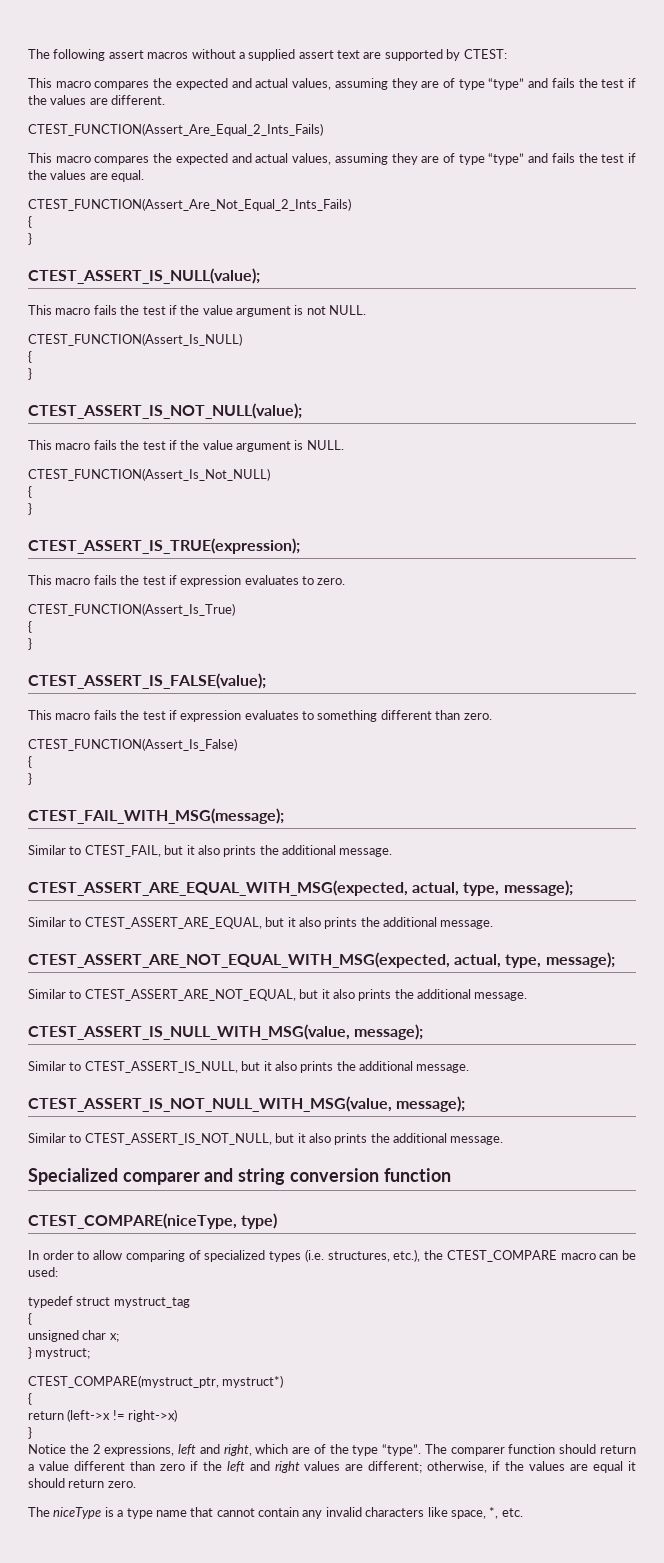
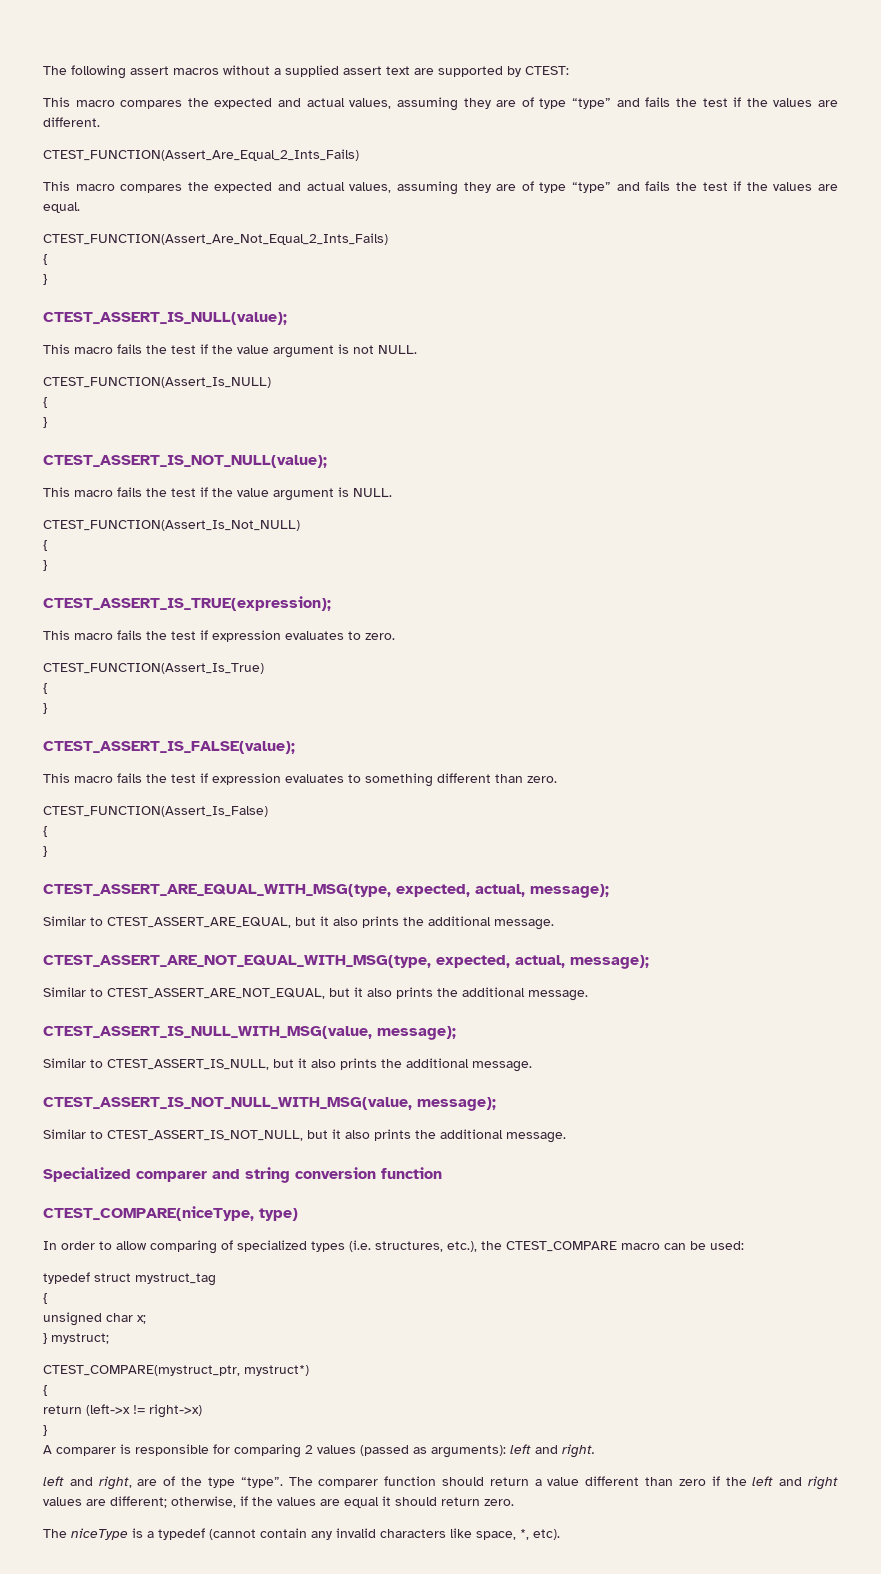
[28,808,284,824] [28,845,393,857] [28,880,500,896] CTEST_FAIL_WITH_MSG(message); // Similar to CTEST_FAIL, but it also prints the additional message. // CTEST_ASSERT_ARE_EQUAL_WITH_MSG(expected, actual, type, -> [43,884,525,897] CTEST_ASSERT_ARE_EQUAL_WITH_MSG(type, expected, actual,
[28,952,542,968] CTEST_ASSERT_ARE_NOT_EQUAL_WITH_MSG(expected, actual, type, -> [43,955,565,968] CTEST_ASSERT_ARE_NOT_EQUAL_WITH_MSG(type, expected, actual,
[28,1444,175,1456] Notice the 2 expressions, -> [43,1444,595,1458] A comparer is responsible for comparing 2 values (passed as arguments): left and right. //
[255,1444,289,1454] which -> (132, 1483) none
[126,1507,255,1519] type name that cannot -> [158,1528,256,1540] typedef (cannot
[501,1508,523,1517] etc. -> [533,1529,560,1540] etc).

